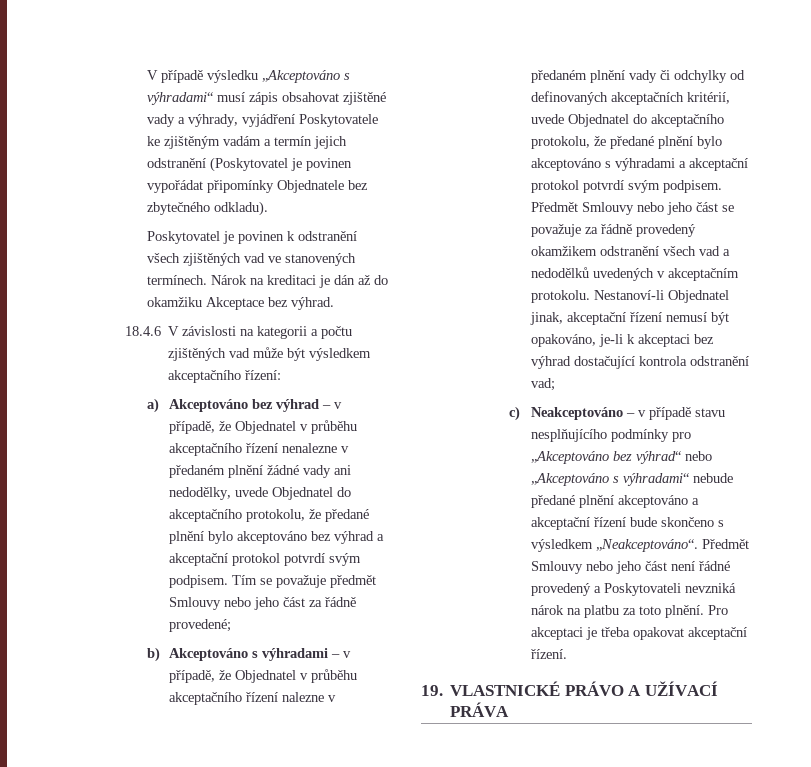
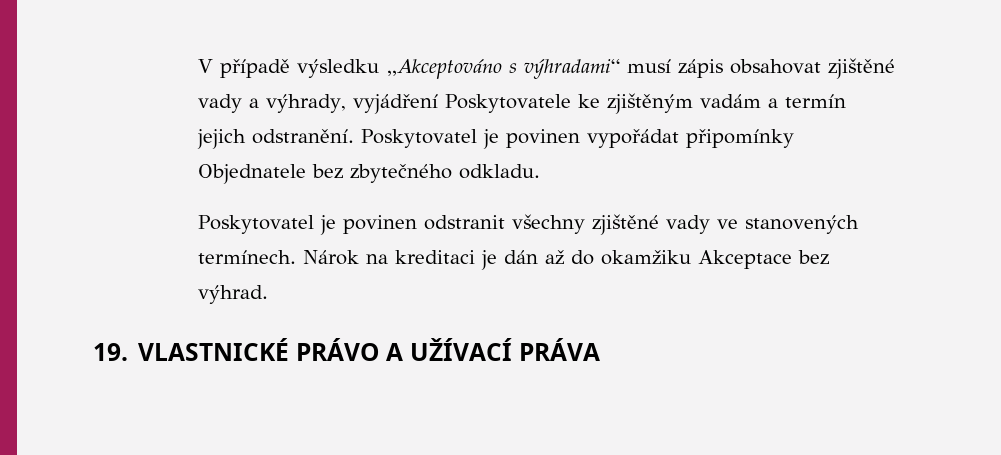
[146,157,288,172] odstranění (Poskytovatel -> [251,129,477,148] odstranění. Poskytovatel
[213,201,268,216] [146,231,357,244] [146,253,265,266] odkladu). // Poskytovatel je povinen k odstranění všech zjištěných vad -> [458,164,540,179] [197,214,710,235] odkladu. // Poskytovatel je povinen odstranit všechny zjištěné vady
[124,326,353,339] [168,347,372,361] [168,370,282,383] [146,398,342,413] [168,420,357,434] [168,443,349,456] [168,465,351,478] [168,487,351,500] [168,509,369,522] [168,531,384,544] [168,553,361,566] [168,575,376,588] [168,597,356,610] [168,619,231,632] [146,647,351,662] [168,669,357,683] [168,692,336,705] [530,70,745,83] [530,91,730,105] [530,114,724,127] [530,136,722,149] [530,158,748,171] [530,180,722,193] [530,202,734,215] [530,224,696,237] [530,246,730,256] [530,267,739,281] [530,290,729,303] [529,312,729,325] [530,334,714,347] [530,356,749,369] [530,378,555,391] [508,406,725,421] [530,429,691,442] [530,451,712,464] [530,473,733,486] [530,495,699,508] [530,517,724,530] [530,539,749,552] [530,561,730,574] [530,583,736,596] [530,605,728,618] [530,627,747,640] [530,649,567,659] // 18.4.6 V závislosti na kategorii a počtu zjištěných vad může být výsledkem akceptačního řízení: // a) Akceptováno bez výhrad – v případě, že Objednatel v průběhu akceptačního řízení nenalezne v předaném plnění žádné vady ani nedodělky, uvede Objednatel do akceptačního protokolu, že předané plnění bylo akceptováno bez výhrad a akceptační protokol potvrdí svým podpisem. Tím se považuje předmět Smlouvy nebo jeho část za řádně provedené; // b) Akceptováno s výhradami – v případě, že Objednatel v průběhu akceptačního řízení nalezne v předaném plnění vady či odchylky od definovaných akceptačních kritérií, uvede Objednatel do akceptačního protokolu, že předané plnění bylo akceptováno s výhradami a akceptační protokol potvrdí svým podpisem. Předmět Smlouvy nebo jeho část se považuje za řádně provedený okamžikem odstranění všech vad a nedodělků uvedených v akceptačním protokolu. Nestanoví-li Objednatel jinak, akceptační řízení nemusí být opakováno, je-li k akceptaci bez výhrad dostačující kontrola odstranění vad; // c) Neakceptováno – v případě stavu nesplňujícího podmínky pro „Akceptováno bez výhrad“ nebo „Akceptováno s výhradami“ nebude předané plnění akceptováno a akceptační řízení bude skončeno s výsledkem „Neakceptováno“. Předmět Smlouvy nebo jeho část není řádné provedený a Poskytovateli nevzniká nárok na platbu za toto plnění. Pro akceptaci je třeba opakovat akceptační řízení. -> (268, 294) none

